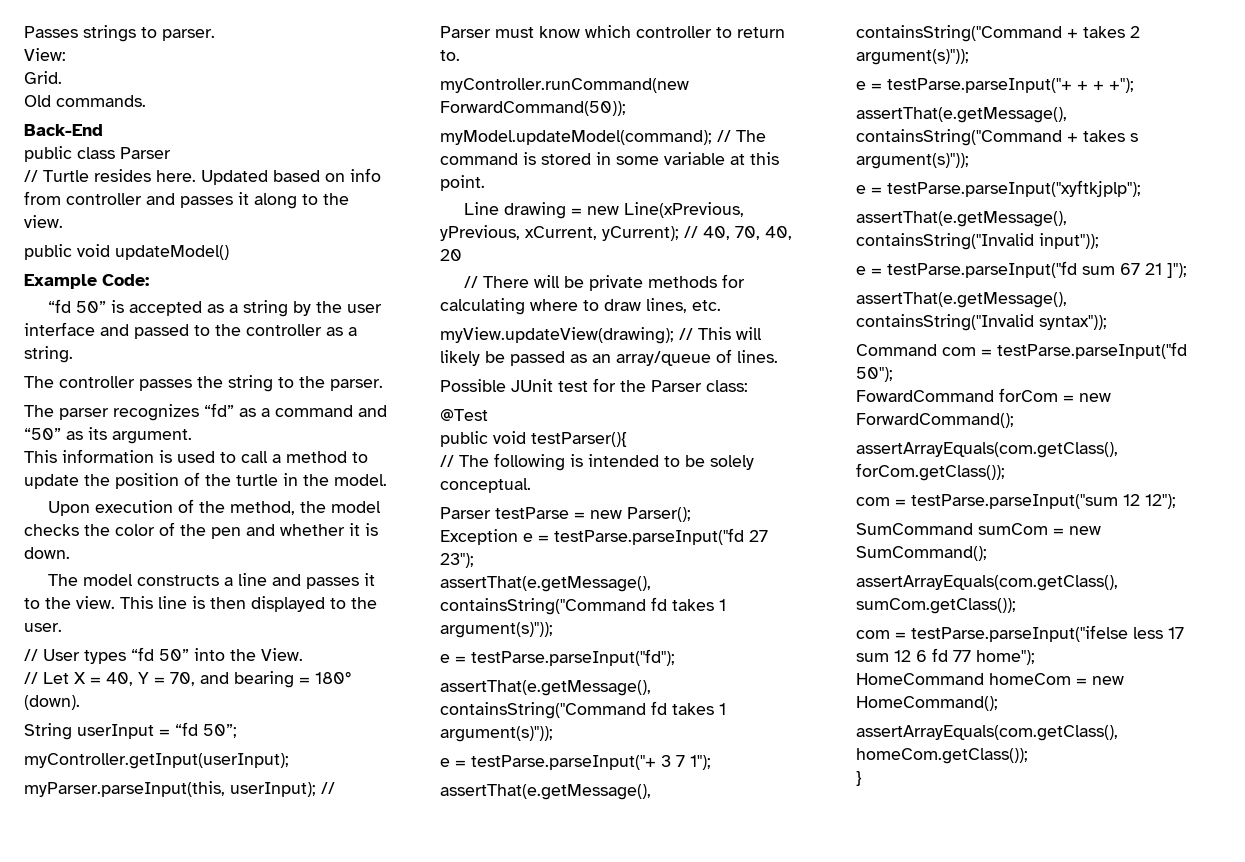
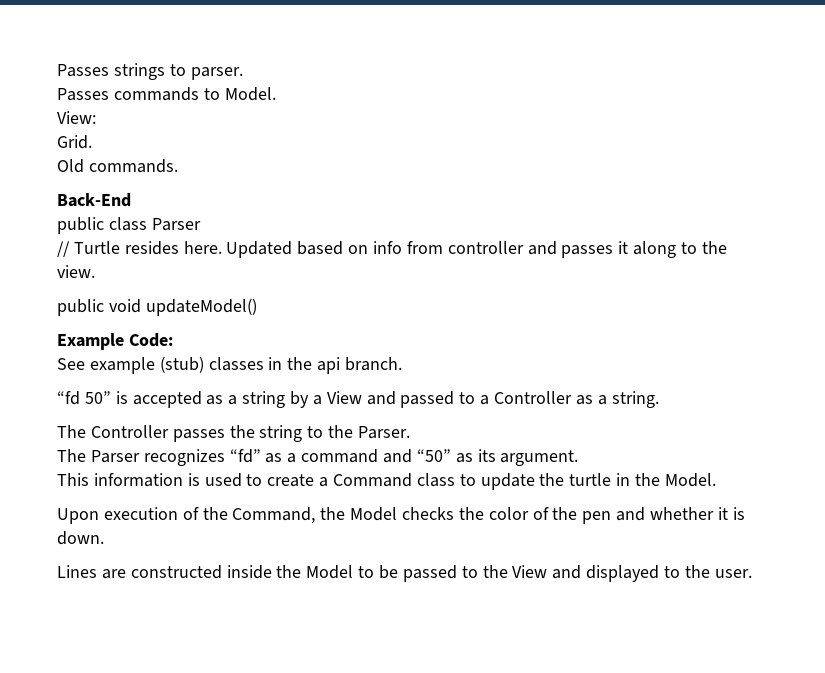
(215, 35) none -> [57,87,276,101] // Passes commands to Model.
(149, 280) none -> [57,356,403,374] // See example (stub) classes in the api branch.
[316,301,383,313] [24,322,95,336] the user interface -> [312,391,362,405] a View
[215,324,322,336] the controller -> [480,391,573,405] a Controller
[59,376,135,388] controller -> [90,425,169,438] Controller
[330,379,383,391] [24,405,109,420] parser. // The parser -> [358,426,411,439] [57,449,140,463] Parser. // The Parser
[241,451,368,463] [24,472,200,489] call a method to update the position of -> [267,473,535,490] create a Command class to update
[334,474,387,486] model. -> [664,473,716,487] Model.
[230,501,382,515] method, the model -> [232,507,398,524] Command, the Model
[48,573,376,589] [24,596,377,612] [24,623,62,632] [24,647,303,664] [24,671,351,688] [24,695,80,710] [24,722,237,740] [24,753,289,769] [24,781,335,797] [440,25,785,38] [440,50,460,61] [440,78,689,93] [440,101,626,116] [440,130,766,145] [440,152,779,165] [440,175,485,191] [464,202,745,219] [440,225,792,241] [440,249,462,261] [464,274,746,291] [440,298,721,315] [440,327,762,344] [440,349,778,366] [440,378,748,392] [440,409,488,421] [440,431,627,447] [440,453,754,471] [440,478,531,493] [440,507,691,522] [440,528,768,545] [440,553,474,568] [440,576,651,592] [440,597,726,615] [440,622,553,638] [440,649,675,666] [440,680,651,696] [440,701,726,719] [440,726,553,742] [440,755,711,770] [440,784,651,800] [856,25,1140,42] [856,49,969,65] [856,78,1134,93] [856,107,1067,123] [856,129,1138,146] [856,153,969,169] [856,180,1141,197] [856,211,1067,227] [856,233,1099,250] [856,261,1187,278] [856,292,1067,308] [856,314,1107,331] [856,342,1187,359] [856,367,893,382] [856,388,1111,402] [856,413,1014,428] [856,442,1118,458] [856,463,1005,481] [856,494,1176,509] [856,523,1101,535] [856,546,987,561] [856,575,1118,591] [856,598,1016,614] [856,625,1184,642] [856,648,1035,665] [856,673,1124,685] [856,696,998,711] [856,725,1118,741] [856,748,1028,764] [856,771,862,786] The model constructs a line and passes it to the view. This line is then displayed to the user. // // User types “fd 50” into the View. // // Let X = 40, Y = 70, and bearing = 180° (down). // String userInput = “fd 50”; // myController.getInput(userInput); // myParser.parseInput(this, userInput); // Parser must know which controller to return to. // myController.runCommand(new ForwardCommand(50)); // myModel.updateModel(command); // The command is stored in some variable at this point. // Line drawing = new Line(xPrevious, yPrevious, xCurrent, yCurrent); // 40, 70, 40, 20 // // There will be private methods for calculating where to draw lines, etc. // myView.updateView(drawing); // This will likely be passed as an array/queue of lines. // Possible JUnit test for the Parser class: // @Test // public void testParser(){ // // The following is intended to be solely conceptual. // Parser testParse = new Parser(); // Exception e = testParse.parseInput("fd 27 23"); // assertThat(e.getMessage(), containsString("Command fd takes 1 argument(s)")); // e = testParse.parseInput("fd"); // assertThat(e.getMessage(), containsString("Command fd takes 1 argument(s)")); // e = testParse.parseInput("+ 3 7 1"); // assertThat(e.getMessage(), containsString("Command + takes 2 argument(s)")); // e = testParse.parseInput("+ + + +"); // assertThat(e.getMessage(), containsString("Command + takes s argument(s)")); // e = testParse.parseInput("xyftkjplp"); // assertThat(e.getMessage(), containsString("Invalid input")); // e = testParse.parseInput("fd sum 67 21 ]"); // assertThat(e.getMessage(), containsString("Invalid syntax")); // Command com = testParse.parseInput("fd 50"); // FowardCommand forCom = new ForwardCommand(); // assertArrayEquals(com.getClass(), forCom.getClass()); // com = testParse.parseInput("sum 12 12"); // SumCommand sumCom = new SumCommand(); // assertArrayEquals(com.getClass(), sumCom.getClass()); // com = testParse.parseInput("ifelse less 17 sum 12 6 fd 77 home"); // HomeCommand homeCom = new HomeCommand(); // assertArrayEquals(com.getClass(), homeCom.getClass()); // } -> [57,565,752,582] Lines are constructed inside the Model to be passed to the View and displayed to the user.

